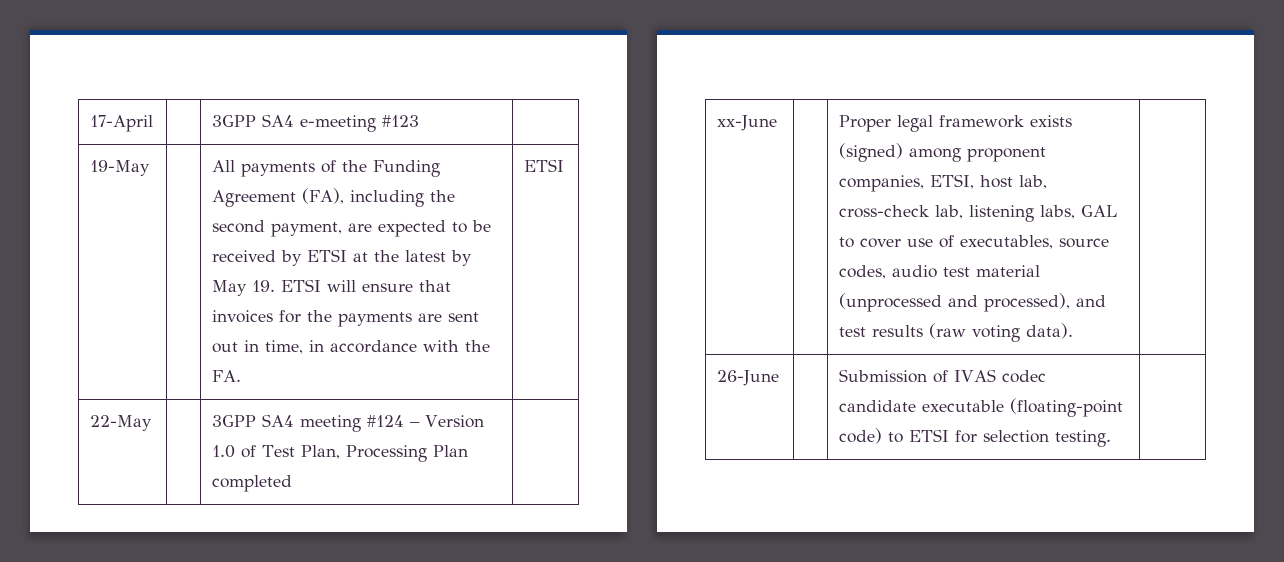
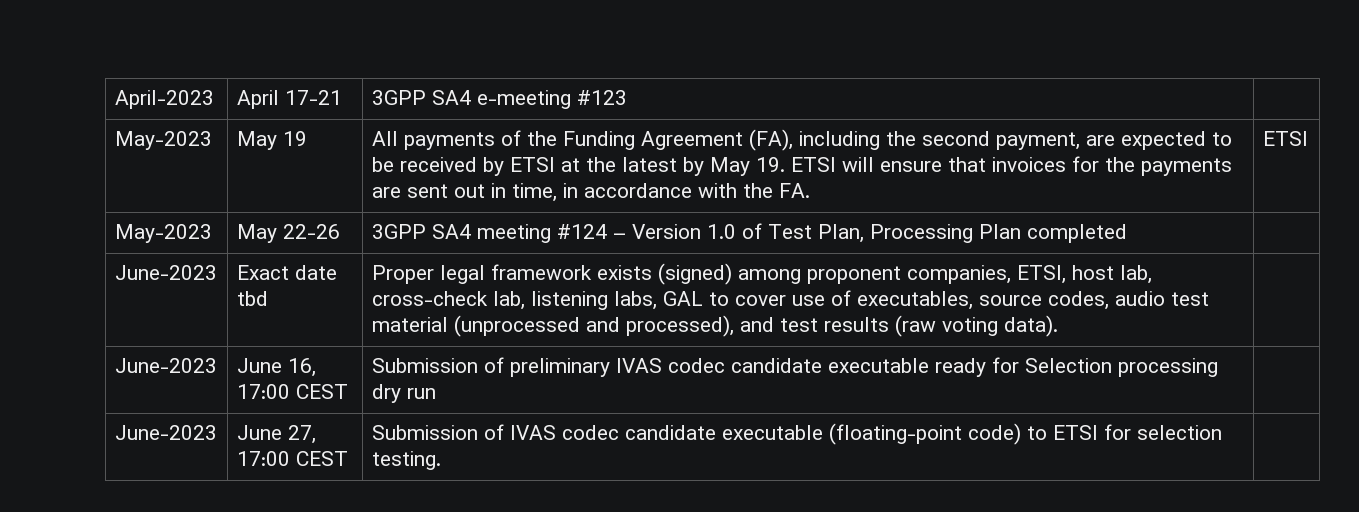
[90,115,154,132] 17-April | -> [114,90,214,109] [236,90,342,109] April-2023 | April 17-21
[90,160,151,176] 19-May | -> [114,131,212,150] [236,131,307,150] May-2023 | May 19
[90,415,153,431] 22-May | -> [114,224,212,243] [236,224,340,243] May-2023 | May 22-26
[717,115,778,131] xx-June | -> [114,265,217,280] [236,265,337,280] [236,291,268,306] June-2023 | Exact date tbd
[717,370,780,386] 26-June | -> [114,358,217,373] [236,358,316,377] [236,384,348,399] [371,357,1218,377] [371,384,436,403] [114,425,217,440] [236,425,316,444] [236,451,348,466] June-2023 | June 16, 17:00 CEST | Submission of preliminary IVAS codec candidate executable ready for Selection processing dry run | // June-2023 | June 27, 17:00 CEST

